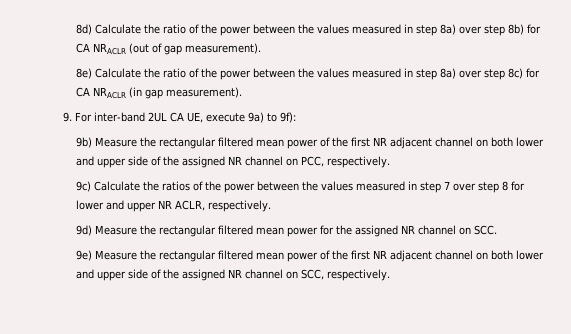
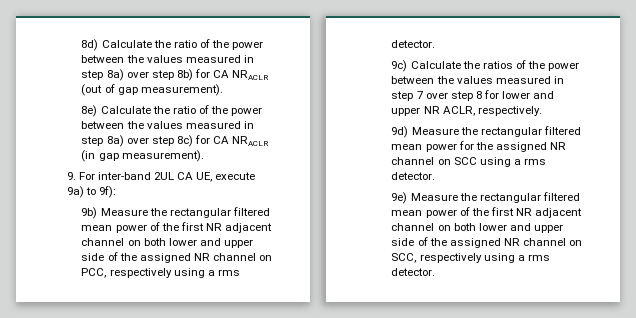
[326,156,390,168] respectively. -> [109,268,240,278] [391,40,436,48] respectively using a rms detector.
[473,225,497,235] SCC. -> [453,157,546,167] [391,172,436,180] SCC using a rms detector.
[326,269,390,281] respectively. -> [419,253,550,263] [391,268,436,276] respectively using a rms detector.

